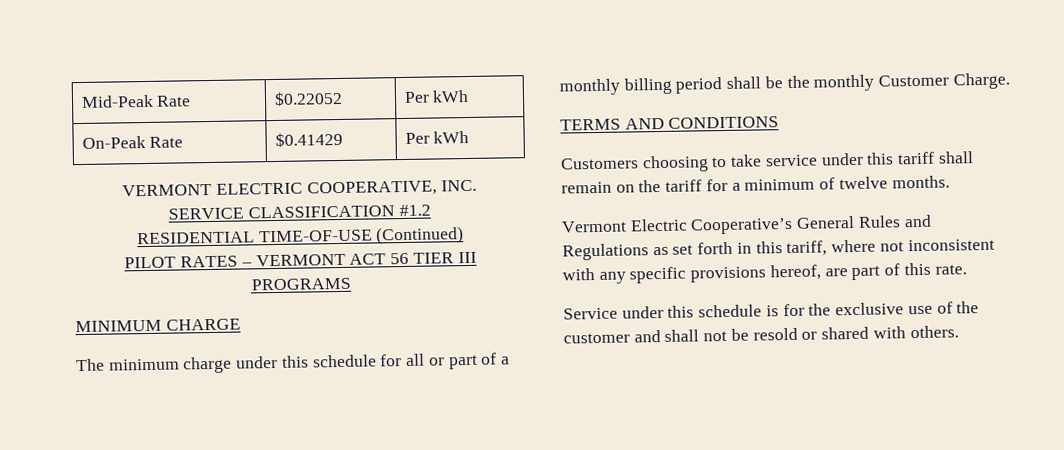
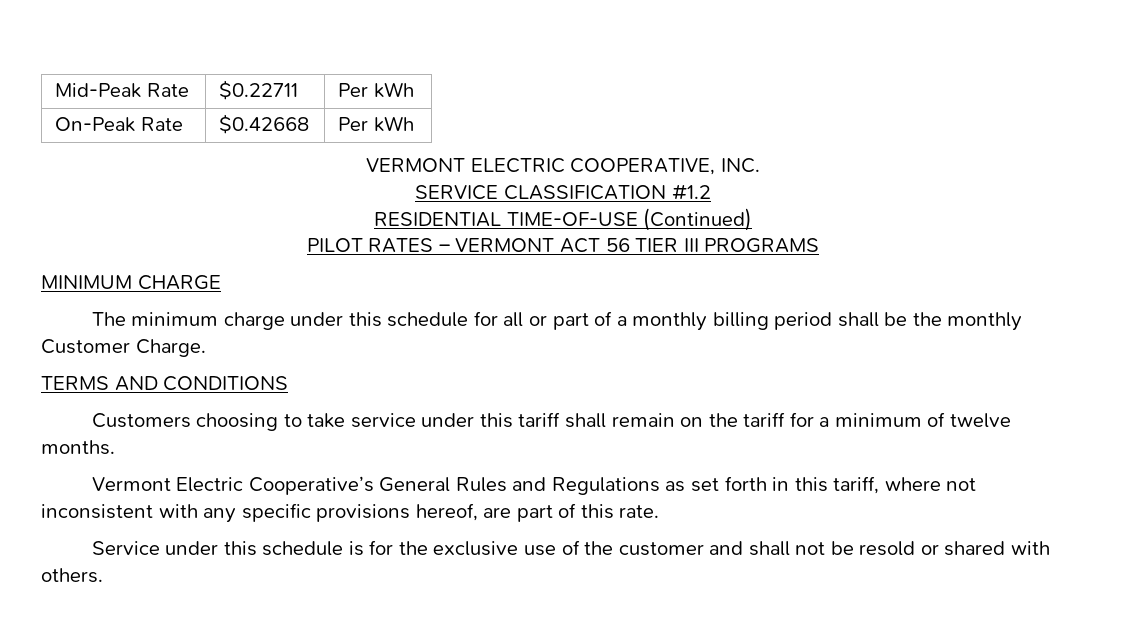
[273,90,343,106] $0.22052 -> [219,80,299,100] $0.22711
[274,131,343,147] $0.41429 -> [219,114,310,134] $0.42668

